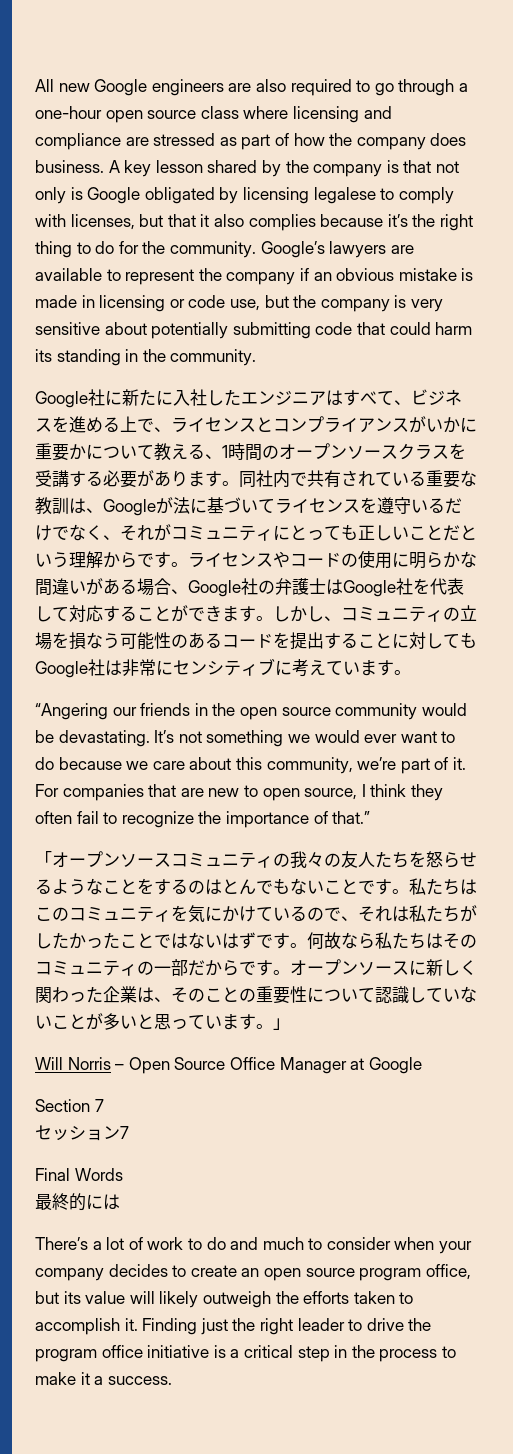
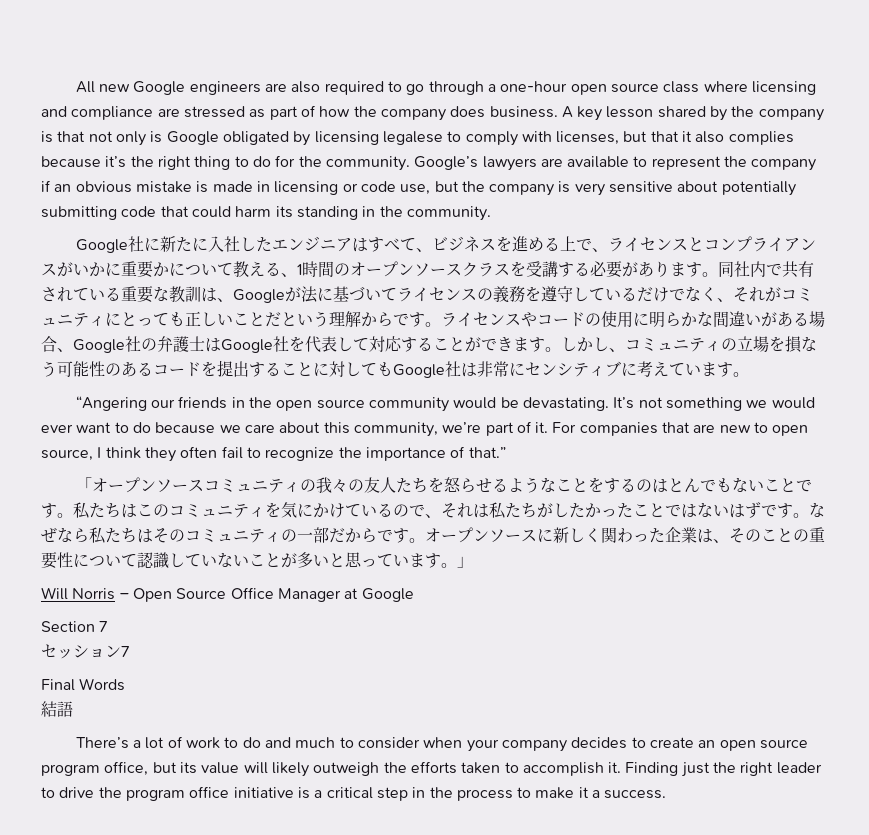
[360,497,411,514] を遵守 -> [477,286,605,303] の義務を遵守して
[307,932,341,949] 何故 -> [809,502,825,517] [41,527,57,542] なぜ
[35,1193,120,1211] 最終的には -> [41,701,73,717] 結語

